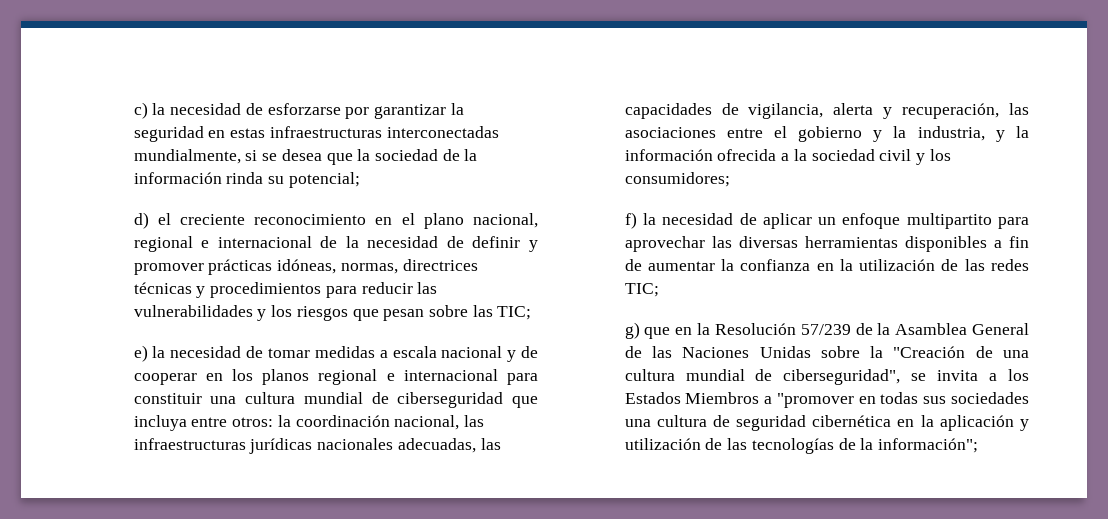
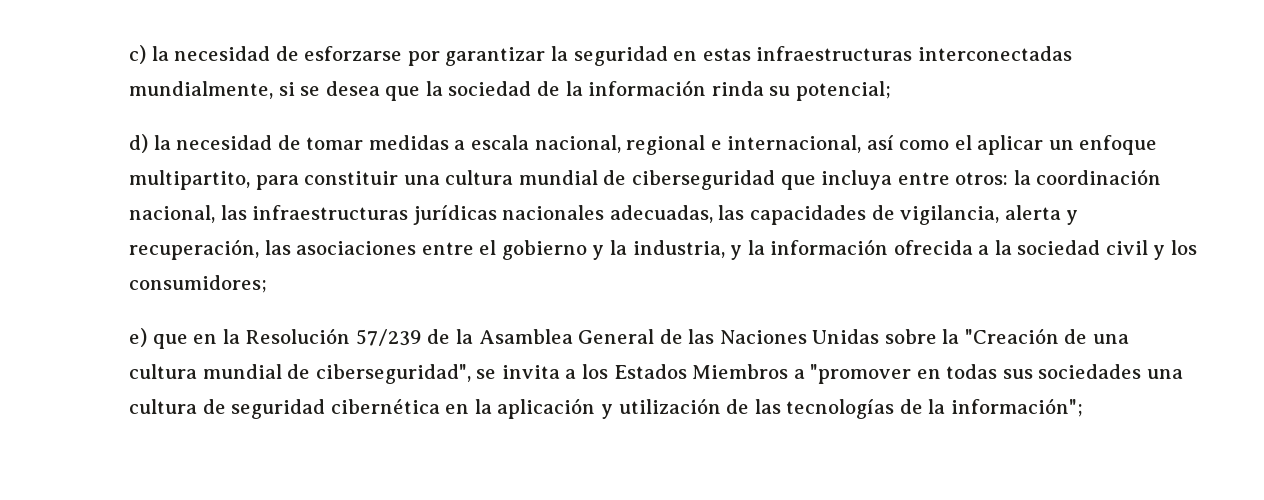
[157,213,538,229] [133,236,538,252] [133,259,478,275] [133,282,438,298] [133,305,532,321] [133,345,148,362] el creciente reconocimiento en el plano nacional, regional e internacional de la necesidad de definir y promover prácticas idóneas, normas, directrices técnicas y procedimientos para reducir las vulnerabilidades y los riesgos que pesan sobre las TIC; // e) -> (149, 143) none
[441,346,538,362] [133,369,498,385] nacional y de cooperar en los planos regional e internacional -> [534,135,1158,155] [129,170,251,190] nacional, regional e internacional, así como el aplicar un enfoque multipartito,
[624,212,1029,229] [624,236,1029,252] [624,259,1029,271] [624,283,659,297] [624,322,640,339] f) la necesidad de aplicar un enfoque multipartito para aprovechar las diversas herramientas disponibles a fin de aumentar la confianza en la utilización de las redes TIC; // g) -> [129,328,148,347] e)

